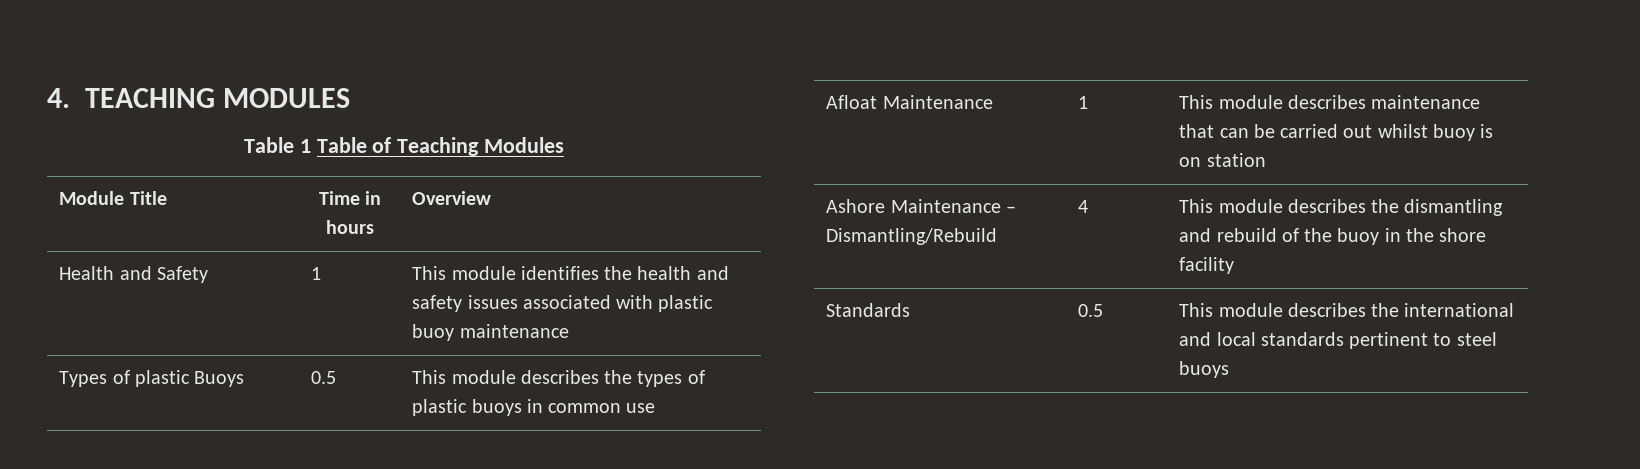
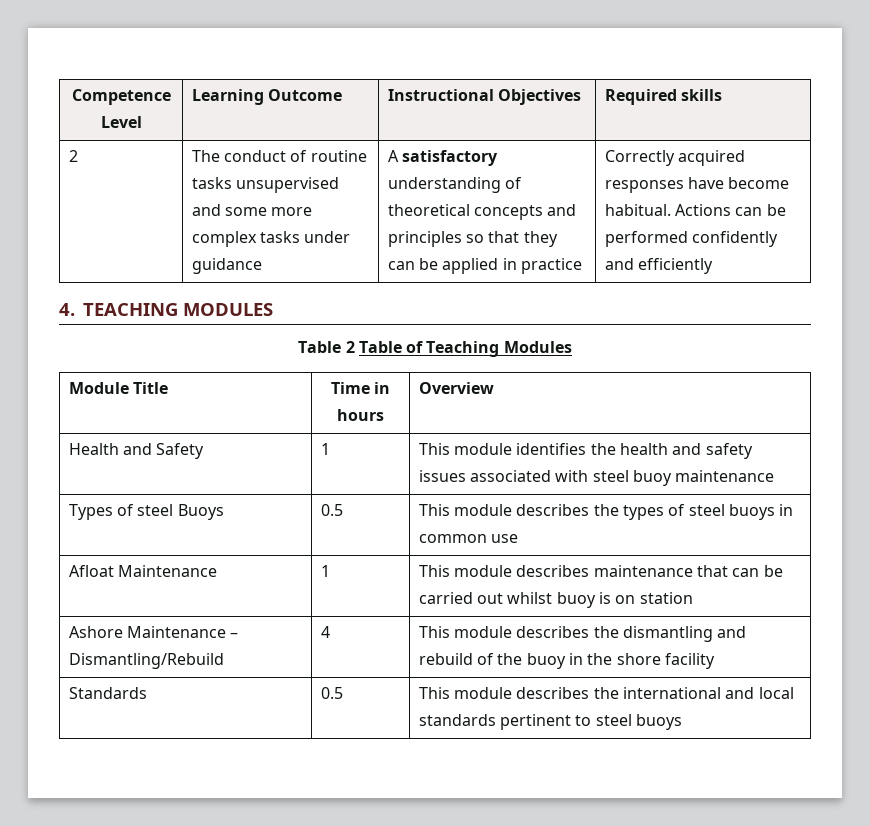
(47, 98) none -> [71,89,171,105] [100,116,142,128] [191,89,342,105] [387,89,581,105] [604,89,722,105] [68,150,78,162] [191,150,367,162] [191,177,339,193] [191,204,313,216] [191,231,351,247] [191,258,262,274] [387,150,498,166] [387,177,522,193] [387,204,577,220] [387,231,558,247] [387,258,582,274] [604,150,745,166] [604,177,790,193] [604,204,786,216] [604,231,778,247] [604,258,713,274] Competence Level | Learning Outcome | Instructional Objectives | Required skills // 2 | The conduct of routine tasks unsupervised and some more complex tasks under guidance | A satisfactory understanding of theoretical concepts and principles so that they can be applied in practice | Correctly acquired responses have become habitual. Actions can be performed confidently and efficiently //
[299,139,311,153] 1 -> [345,341,355,353] 2
[658,295,714,312] plastic -> [592,470,629,482] steel
[134,370,190,387] plastic -> [137,504,174,516] steel
[412,399,468,416] plastic -> [688,504,725,516] steel

